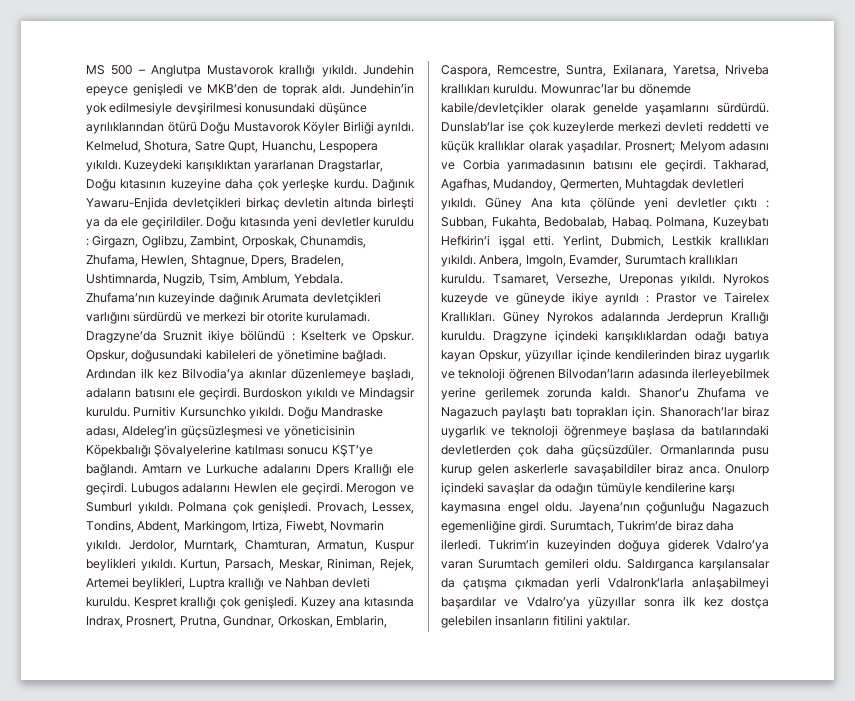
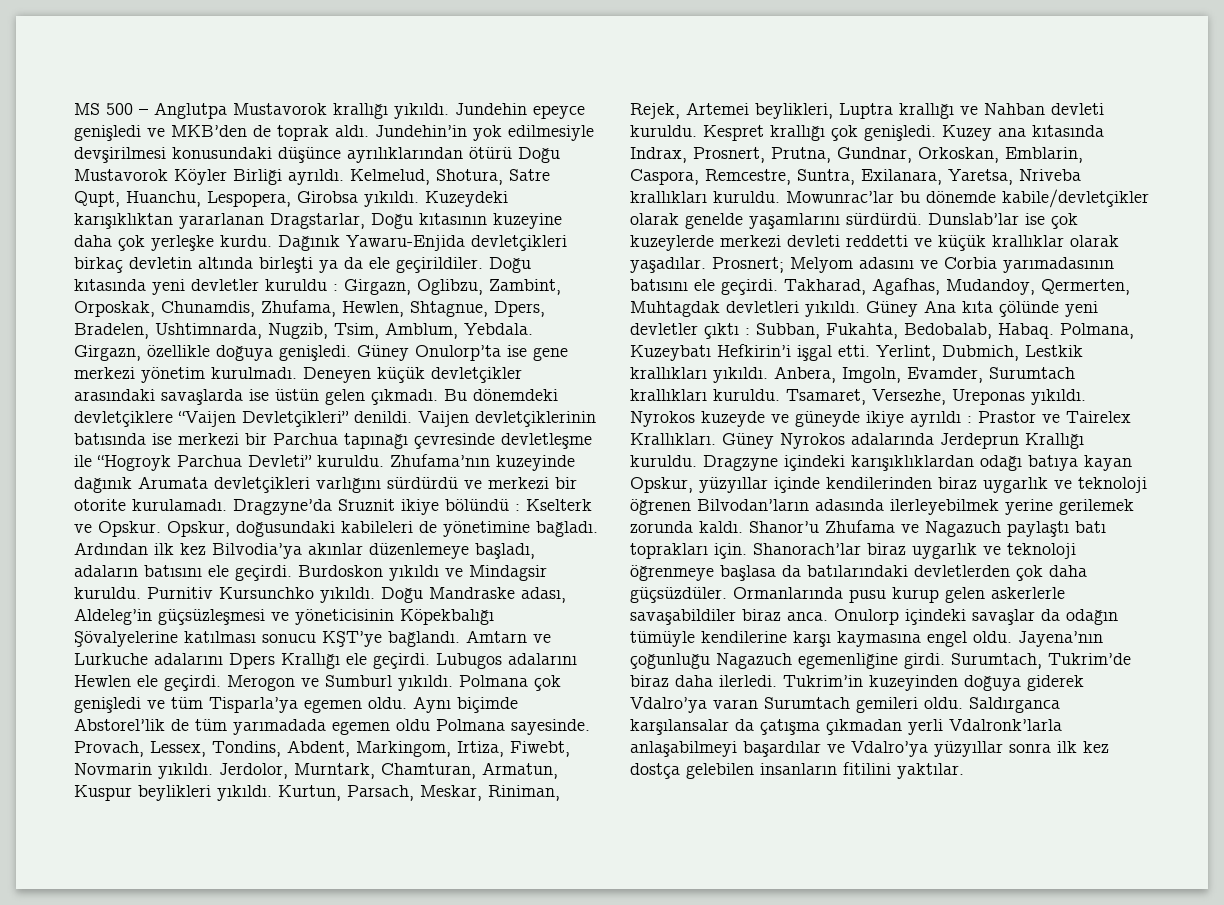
[318,141,378,153] Lespopera -> [207,191,358,207] Lespopera, Girobsa
(343, 279) none -> [74,345,568,361] [74,367,522,383] [74,389,558,405] [74,411,596,427] [74,433,592,449] [74,455,384,471] Girgazn, özellikle doğuya genişledi. Güney Onulorp’ta ise gene merkezi yönetim kurulmadı. Deneyen küçük devletçikler arasındaki savaşlarda ise üstün gelen çıkmadı. Bu dönemdeki devletçiklere “Vaijen Devletçikleri” denildi. Vaijen devletçiklerinin batısında ise merkezi bir Parchua tapınağı çevresinde devletleşme ile “Hogroyk Parchua Devleti” kuruldu.
[258,501,311,514] genişledi. -> [74,696,518,713] [74,718,590,735] genişledi ve tüm Tisparla’ya egemen oldu. Aynı biçimde Abstorel’lik de tüm yarımadada egemen oldu Polmana sayesinde.

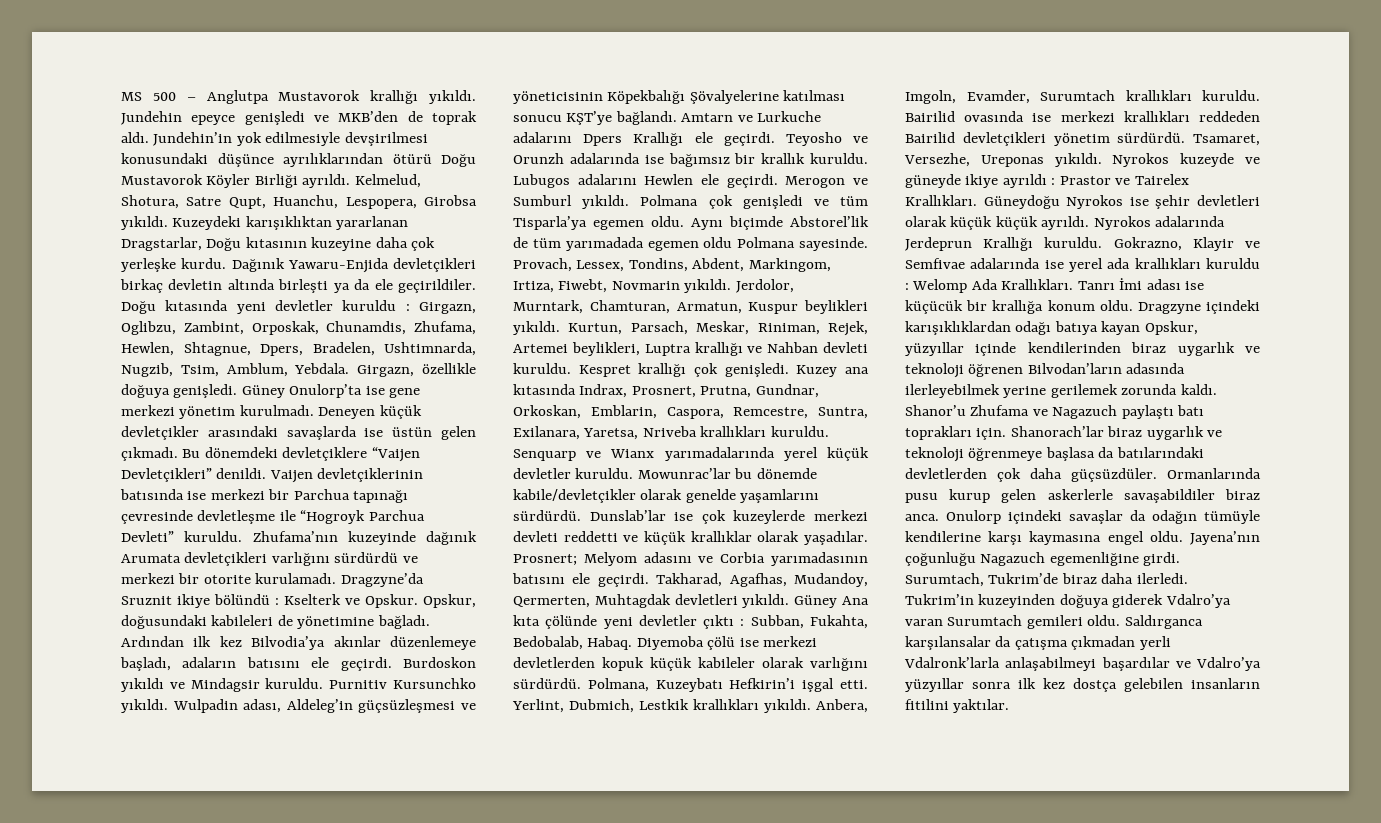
[381,587,515,603] Doğu Mandraske -> [172,699,238,713] Wulpadin
(430, 661) none -> [785,132,868,146] [513,153,868,167] Teyosho ve Orunzh adalarında ise bağımsız bir krallık kuruldu.
(780, 197) none -> [513,447,869,461] [513,468,634,479] Senquarp ve Wianx yarımadalarında yerel küçük devletler kuruldu.
(1054, 331) none -> [636,636,818,650] [513,657,868,671] [513,678,581,689] Diyemoba çölü ise merkezi devletlerden kopuk küçük kabileler olarak varlığını sürdürdü.
(780, 395) none -> [905,111,1260,122] [905,132,1186,146] Bairilid ovasında ise merkezi krallıkları reddeden Bairilid devletçikleri yönetim sürdürdü.
[722,433,774,449] Güney -> [983,195,1260,209] [905,216,1090,230] Güneydoğu Nyrokos ise şehir devletleri olarak küçük küçük ayrıldı.
(697, 461) none -> [1113,237,1260,251] [905,258,1260,272] [905,278,1205,293] [905,300,1133,314] Gokrazno, Klayir ve Semfivae adalarında ise yerel ada krallıkları kuruldu : Welomp Ada Krallıkları. Tanrı İmi adası ise küçücük bir krallığa konum oldu.

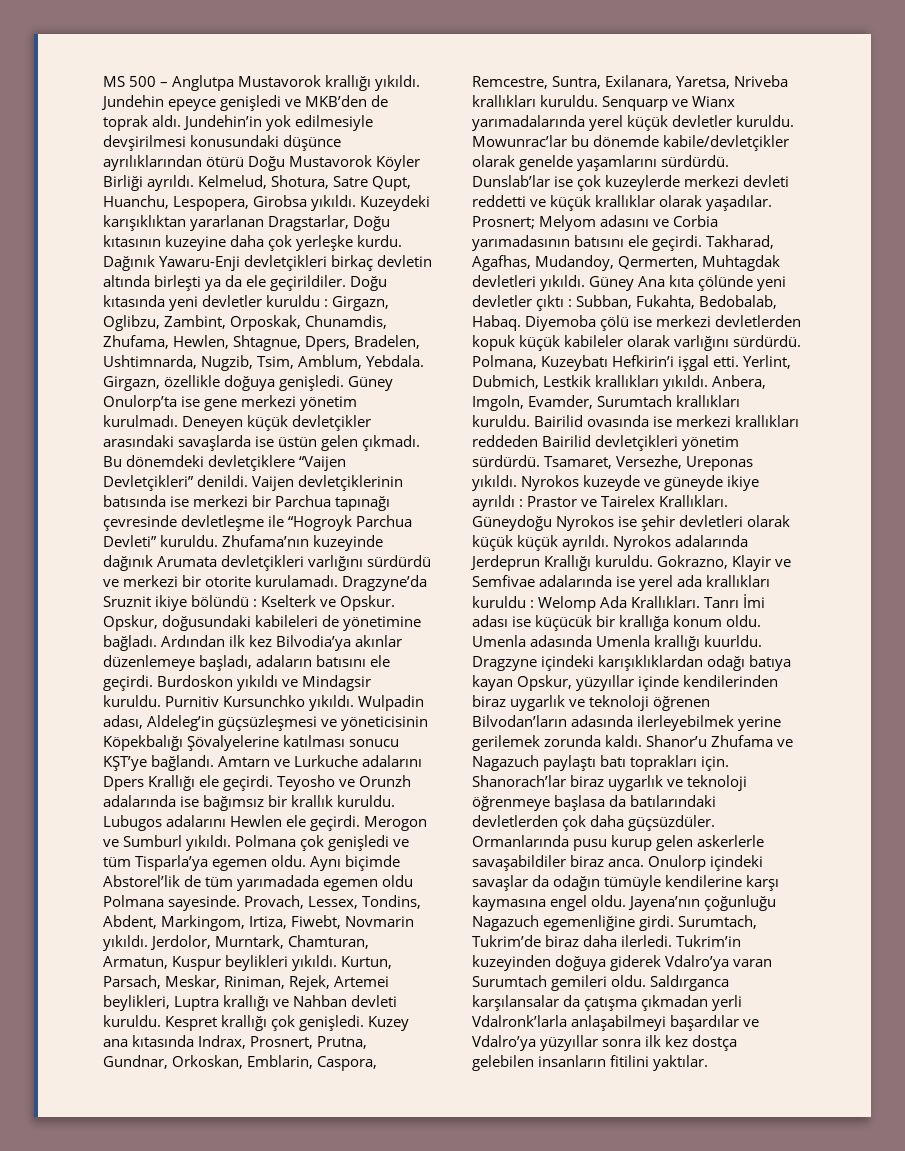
[287,258,389,273] Yawaru-Enjida -> [159,256,241,271] Yawaru-Enji
(1133, 305) none -> [472,635,763,651] Umenla adasında Umenla krallığı kuurldu.

